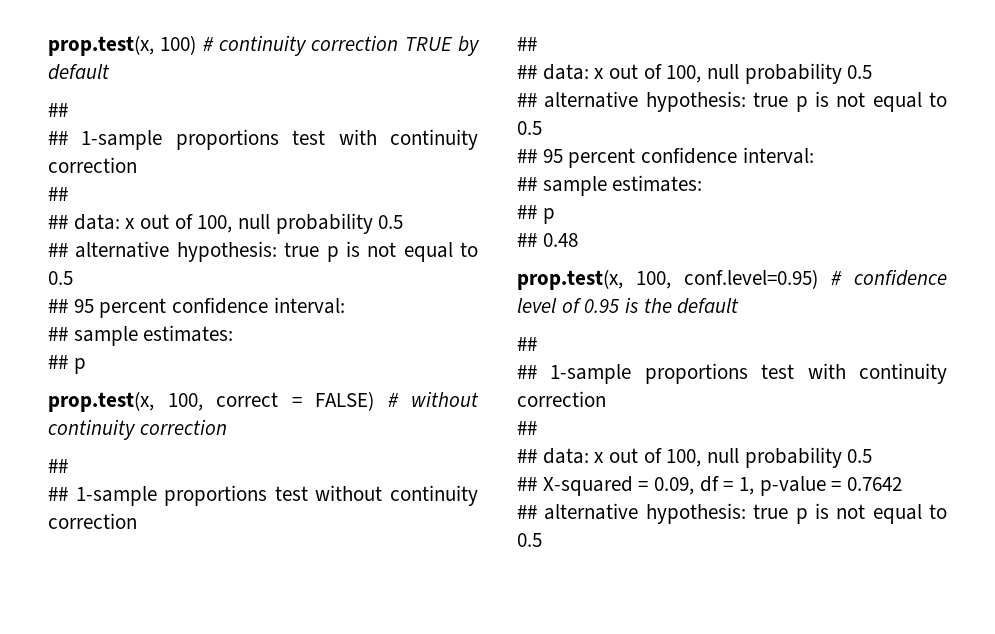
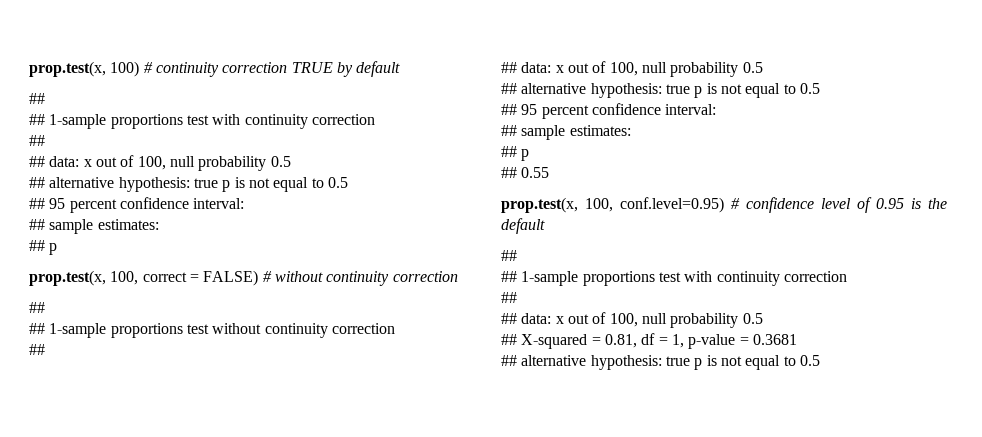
[542,233,578,247] 0.48 -> [521,167,550,178] 0.55
[654,477,695,495] 0.09, -> [604,334,637,348] 0.81,
[847,477,903,491] 0.7642 -> [752,334,797,345] 0.3681

